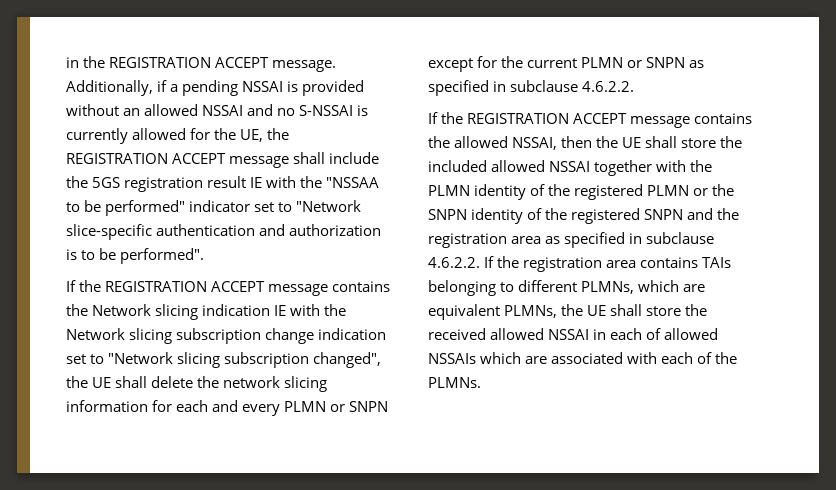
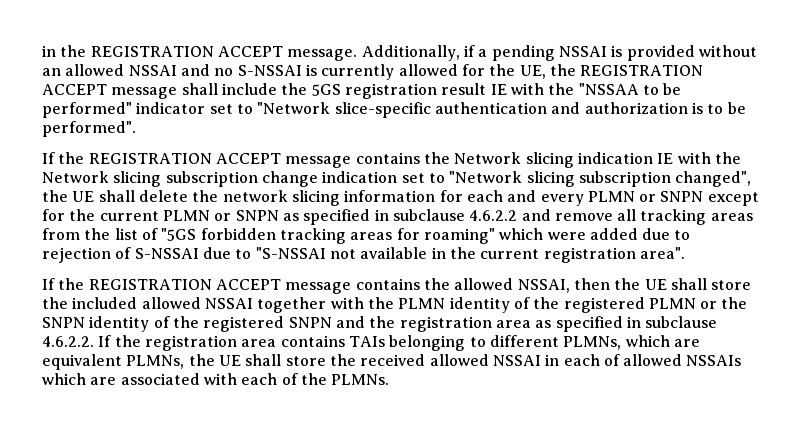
[582,81,635,92] 4.6.2.2. -> [469,209,753,225] [42,228,691,244] [42,247,685,263] 4.6.2.2 and remove all tracking areas from the list of "5GS forbidden tracking areas for roaming" which were added due to rejection of S-NSSAI due to "S-NSSAI not available in the current registration area".

